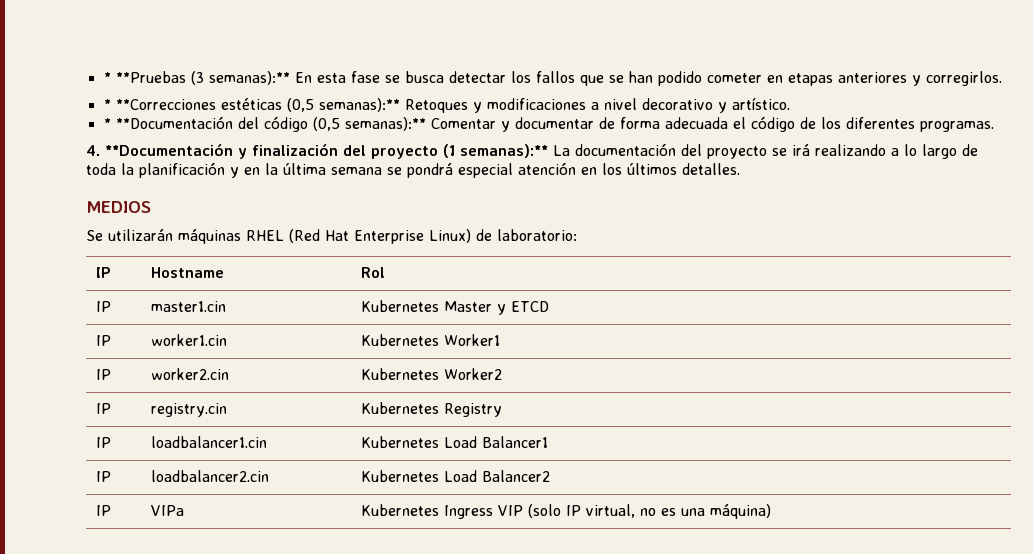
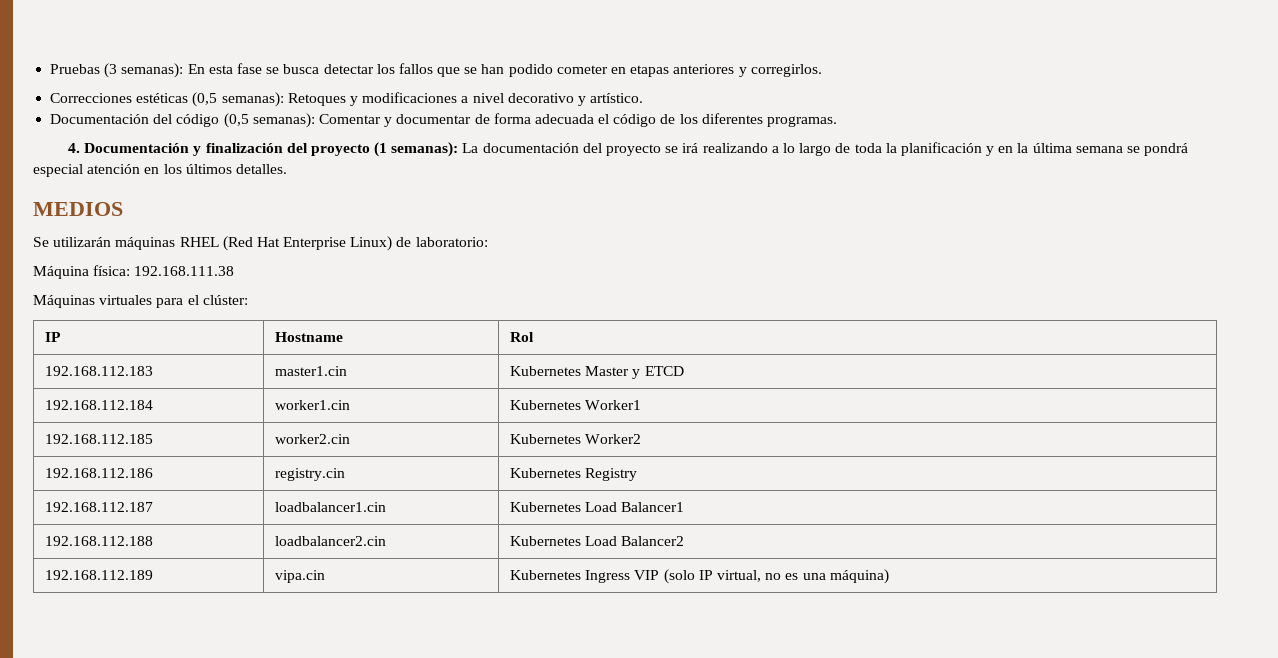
[103,71,290,85] * **Pruebas (3 semanas):** -> [50,63,184,78] Pruebas (3 semanas):
[103,99,216,110] * **Correcciones -> [50,93,133,103] Correcciones
[318,98,400,112] semanas):** -> [221,92,284,107] semanas):
[103,116,233,129] * **Documentación -> [50,114,150,124] Documentación
[344,117,426,131] semanas):** -> [252,113,315,128] semanas):
[105,144,233,156] **Documentación -> [84,143,190,153] Documentación
[460,144,548,158] semanas):** -> [391,142,459,157] semanas):
(577, 235) none -> [33,265,235,279] [33,295,248,308] // Máquina física: 192.168.111.38 // Máquinas virtuales para el clúster:
[96,301,112,312] IP -> [45,366,154,376] 192.168.112.183
[96,335,112,346] IP -> [45,400,154,410] 192.168.112.184
[96,369,112,380] IP -> [45,434,154,444] 192.168.112.185
[96,403,112,414] IP -> [45,468,154,478] 192.168.112.186
[96,437,112,448] IP -> [45,502,154,512] 192.168.112.187
[96,471,112,482] IP -> [45,536,154,546] 192.168.112.188
[96,505,112,516] [151,505,185,516] IP | VIPa -> [45,570,154,580] [275,570,326,583] 192.168.112.189 | vipa.cin

